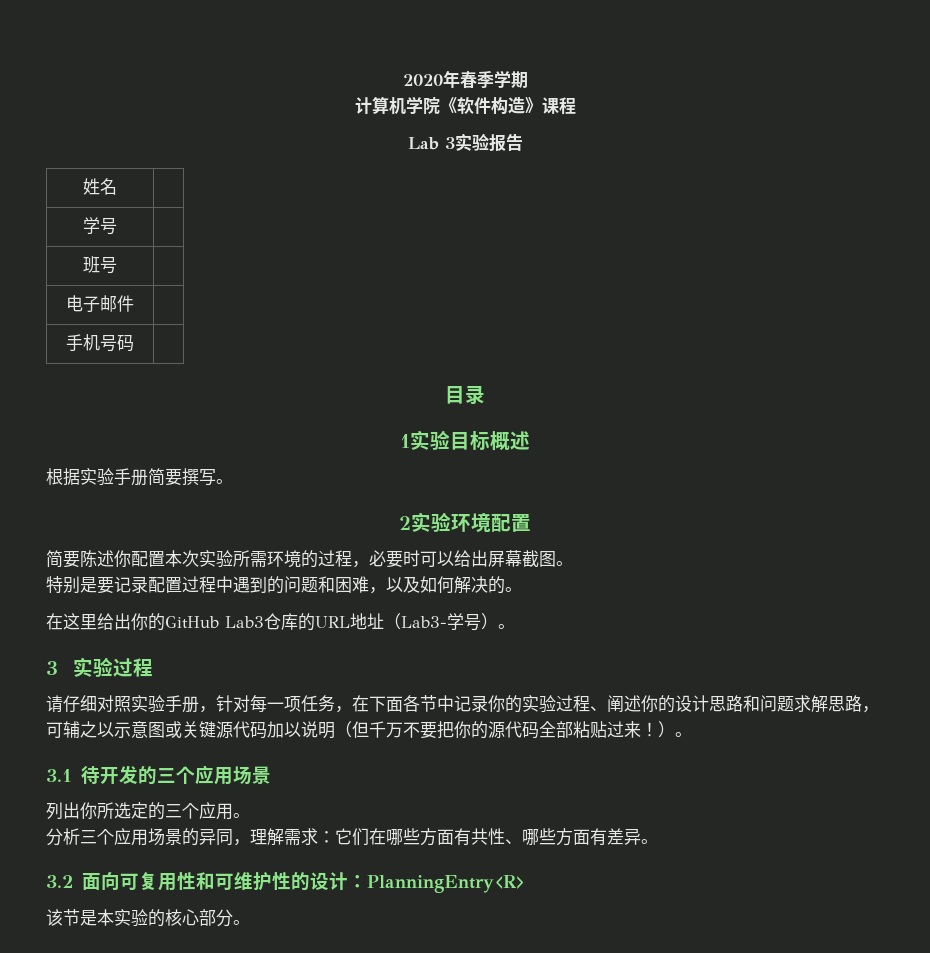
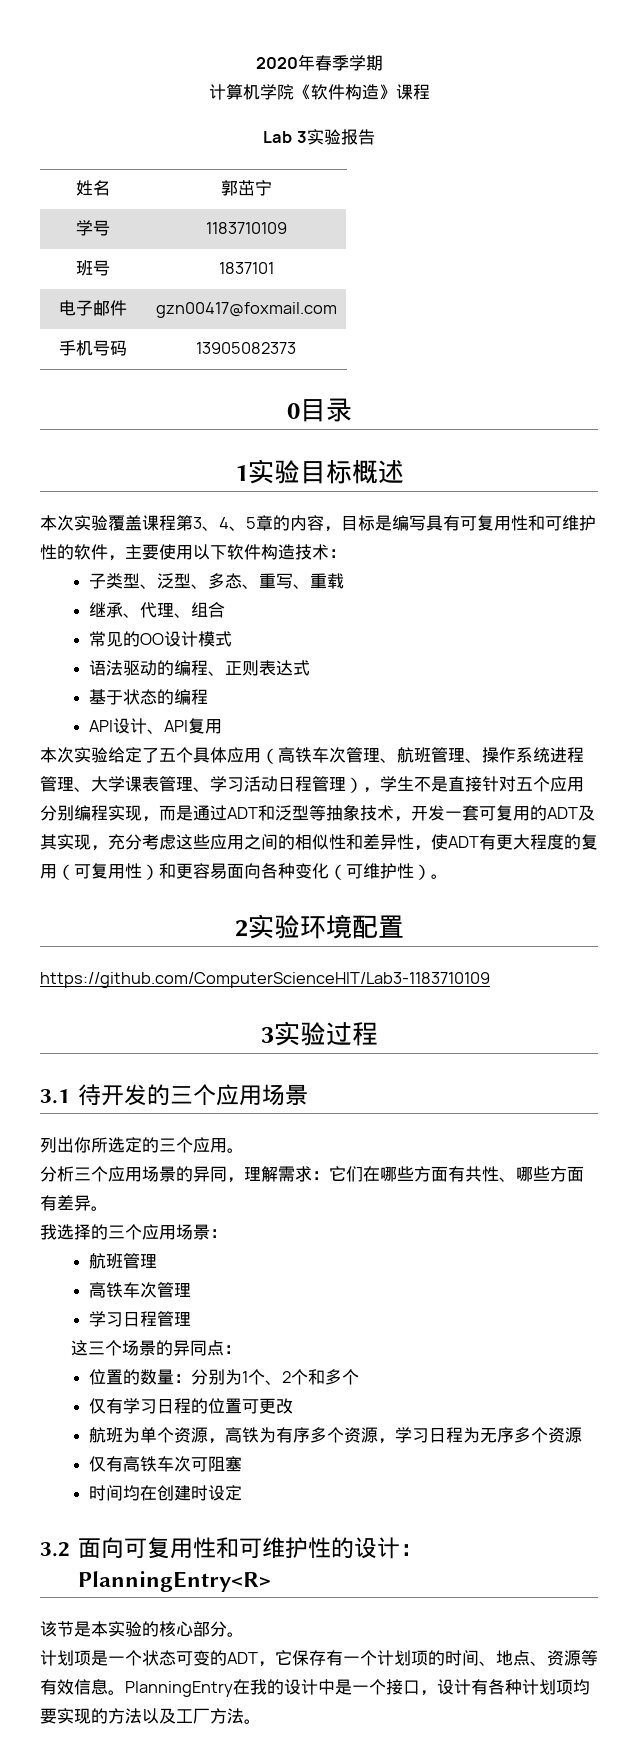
(117, 186) none -> [220,180,272,196] 郭茁宁
(117, 226) none -> [205,222,287,234] 1183710109
(117, 265) none -> [218,262,274,274] 1837101
(134, 303) none -> [155,302,337,318] gzn00417@foxmail.com
(134, 343) // -> [196,342,296,354] [286,403,300,419] 13905082373 // 0
[46,468,216,486] 根据实验手册简要撰写 -> [40,515,596,532] [40,544,346,561] [88,573,344,589] [88,602,225,618] [88,631,232,647] [88,660,310,676] [88,689,208,705] [88,718,222,734] [40,747,584,764] [40,776,584,793] [40,804,595,822] [40,834,598,851] [40,863,431,880] 本次实验覆盖课程第3、4、5章的内容，目标是编写具有可复用性和可维护性的软件，主要使用以下软件构造技术： // 子类型、泛型、多态、重写、重载 // 继承、代理、组合 // 常见的OO设计模式 // 语法驱动的编程、正则表达式 // 基于状态的编程 // API设计、API复用 // 本次实验给定了五个具体应用（高铁车次管理、航班管理、操作系统进程管理、大学课表管理、学习活动日程管理），学生不是直接针对五个应用分别编程实现，而是通过ADT和泛型等抽象技术，开发一套可复用的ADT及其实现，充分考虑这些应用之间的相似性和差异性，使ADT有更大程度的复用（可复用性）和更容易面向各种变化（可维护性）
[46,550,573,568] [46,576,522,594] [46,613,515,631] [46,657,153,677] [46,695,879,713] [46,721,692,739] 简要陈述你配置本次实验所需环境的过程，必要时可以给出屏幕截图。 // 特别是要记录配置过程中遇到的问题和困难，以及如何解决的。 // 在这里给出你的GitHub Lab3仓库的URL地址（Lab3-学号）。 // 3实验过程 // 请仔细对照实验手册，针对每一项任务，在下面各节中记录你的实验过程、阐述你的设计思路和问题求解思路，可辅之以示意图或关键源代码加以说明（但千万不要把你的源代码全部粘贴过来！）。 -> [40,972,490,988] [260,1021,378,1046] https://github.com/ComputerScienceHIT/Lab3-1183710109 // 3实验过程
(658, 841) none -> [40,1224,227,1240] [88,1253,157,1269] [88,1282,191,1298] [88,1311,191,1327] [70,1340,241,1356] [88,1369,359,1385] [88,1398,293,1414] [88,1427,582,1444] [88,1456,242,1472] [88,1485,242,1501] // 我选择的三个应用场景： // 航班管理 // 高铁车次管理 // 学习日程管理 // 这三个场景的异同点： // 位置的数量：分别为1个、2个和多个 // 仅有学习日程的位置可更改 // 航班为单个资源，高铁为有序多个资源，学习日程为无序多个资源 // 仅有高铁车次可阻塞 // 时间均在创建时设定
(250, 922) none -> [40,1650,598,1667] [40,1679,590,1697] [40,1708,261,1724] // 计划项是一个状态可变的ADT，它保存有一个计划项的时间、地点、资源等有效信息。PlanningEntry在我的设计中是一个接口，设计有各种计划项均要实现的方法以及工厂方法。

